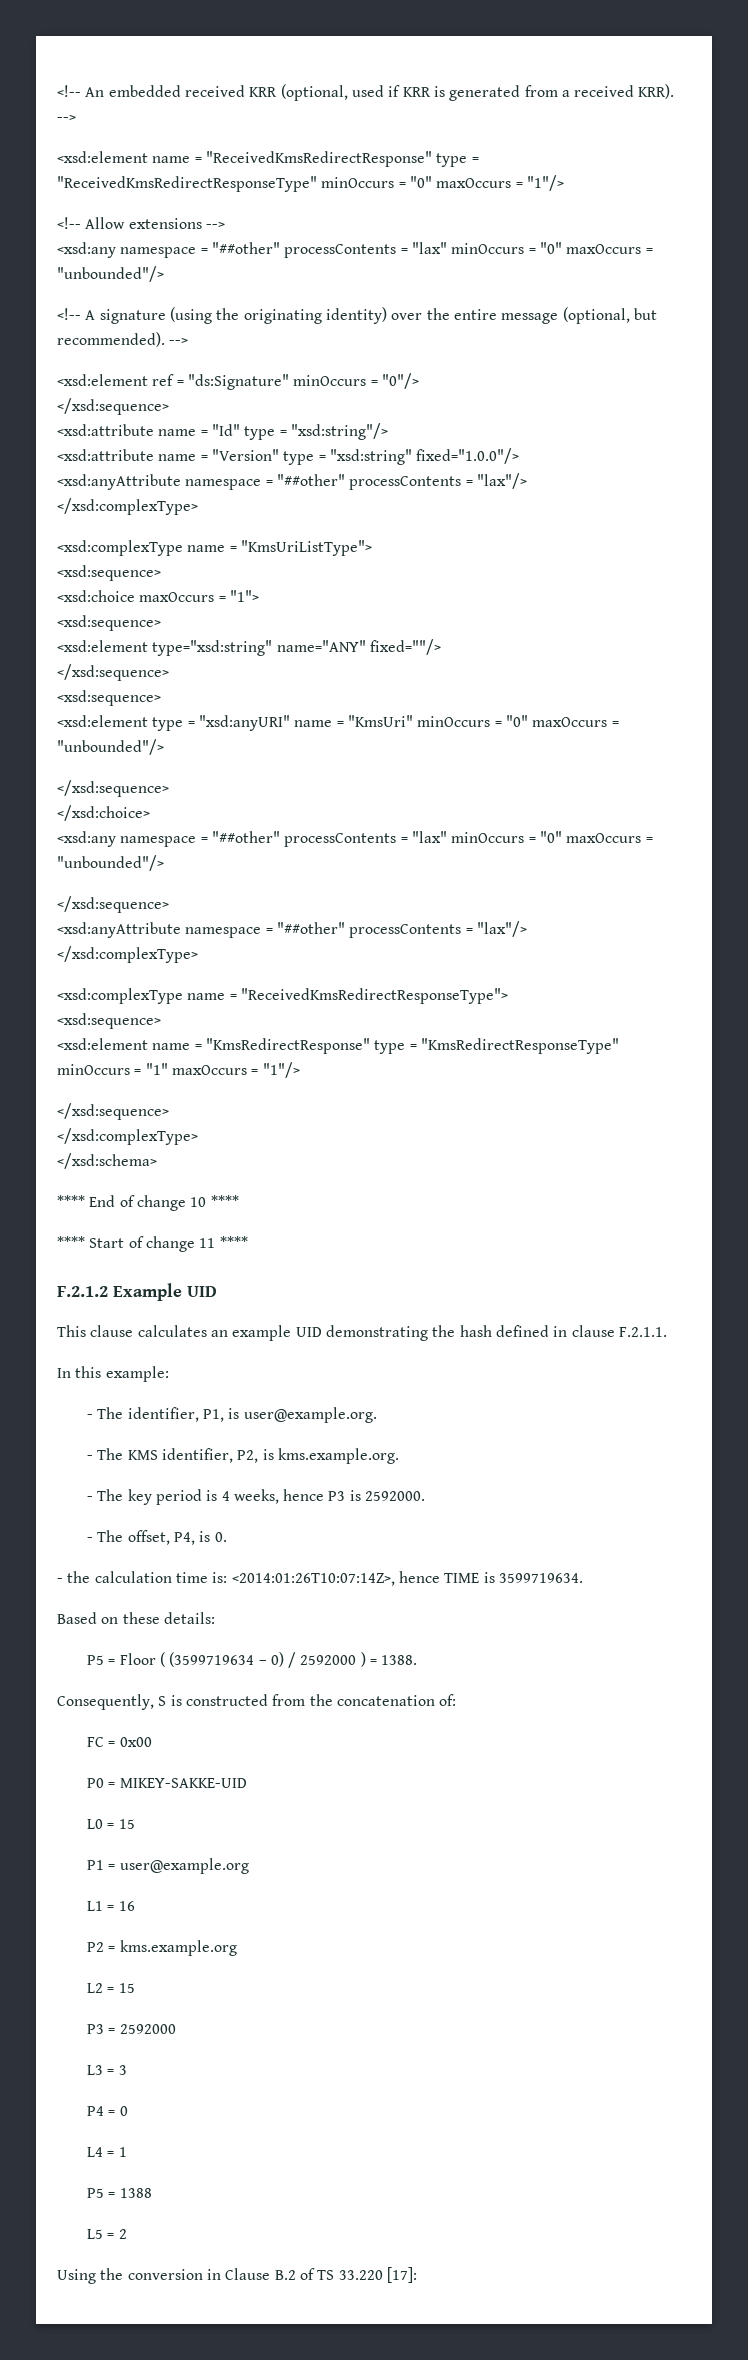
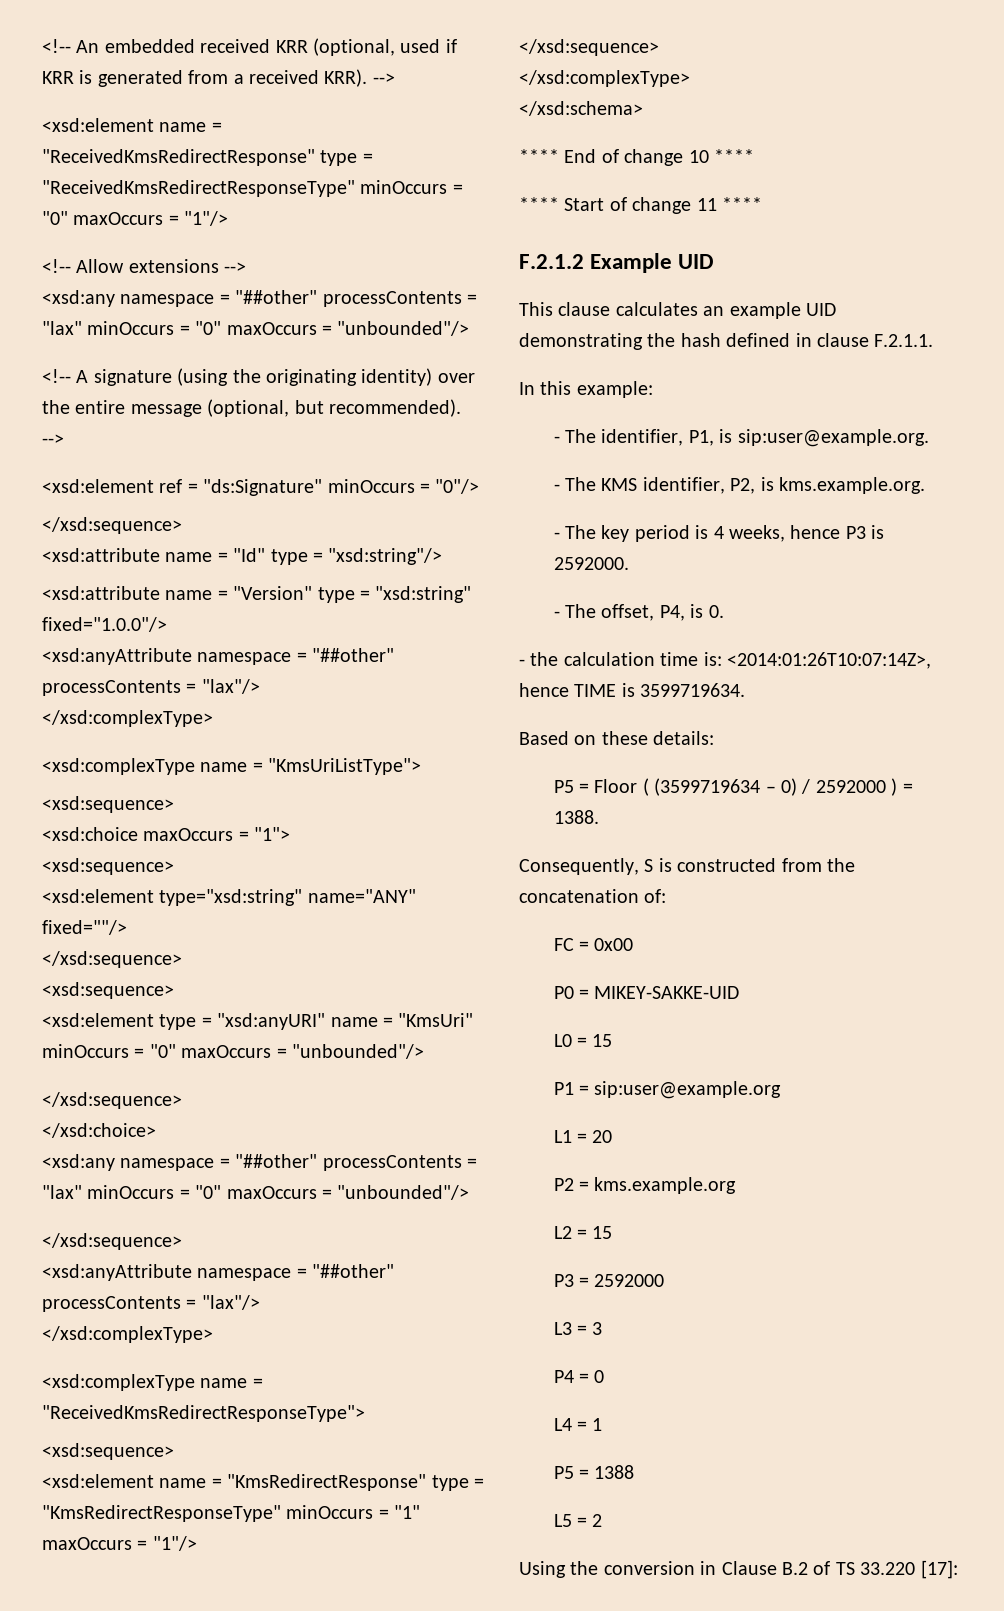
[243,1407,377,1423] user@example.org. -> [737,429,929,447] sip:user@example.org.
[119,1858,249,1874] user@example.org -> [594,1081,782,1099] sip:user@example.org
[118,1901,135,1911] 16 -> [592,1130,613,1143] 20

